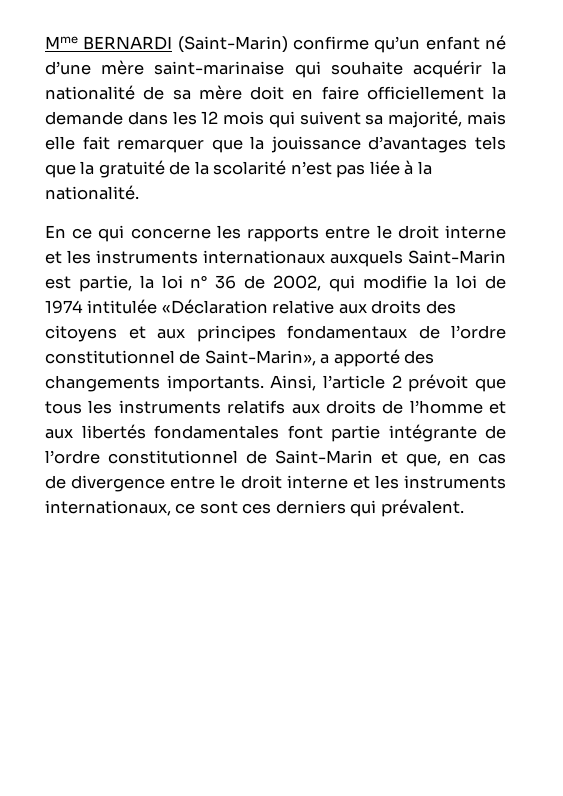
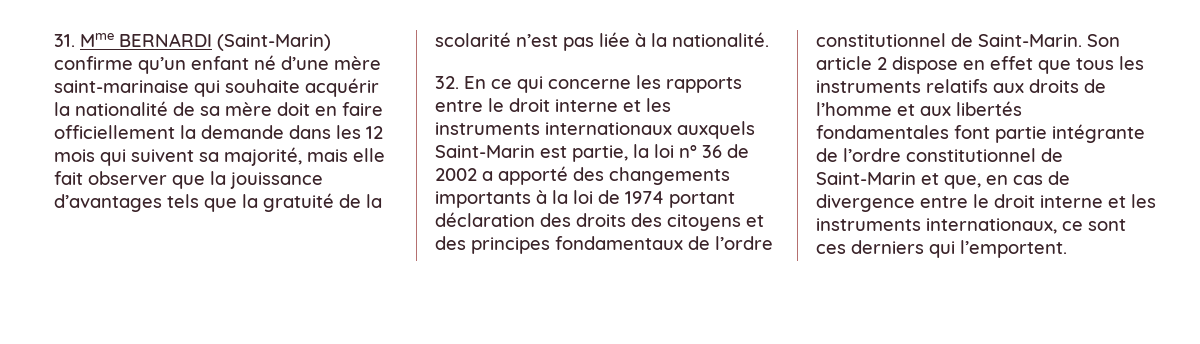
(45, 42) none -> [54,34,75,47] 31.
[117,139,205,153] remarquer -> [88,171,167,185] observer
(139, 192) none -> [435,76,459,89] 32.
[272,275,506,292] [45,299,367,314] 2002, qui modifie la loi de 1974 intitulée «Déclaration relative aux -> [435,166,730,185] [435,190,735,208] [435,212,571,227] 2002 a apporté des changements importants à la loi de 1974 portant déclaration des
[157,329,185,339] aux -> [435,236,466,250] des
[204,349,435,367] [45,374,469,392] Saint-Marin», a apporté des changements importants. Ainsi, l’article 2 prévoit -> [978,34,1120,47] [816,56,1033,74] Saint-Marin. Son article 2 dispose en effet
[380,499,464,517] prévalent. -> [960,240,1067,258] l’emportent.

